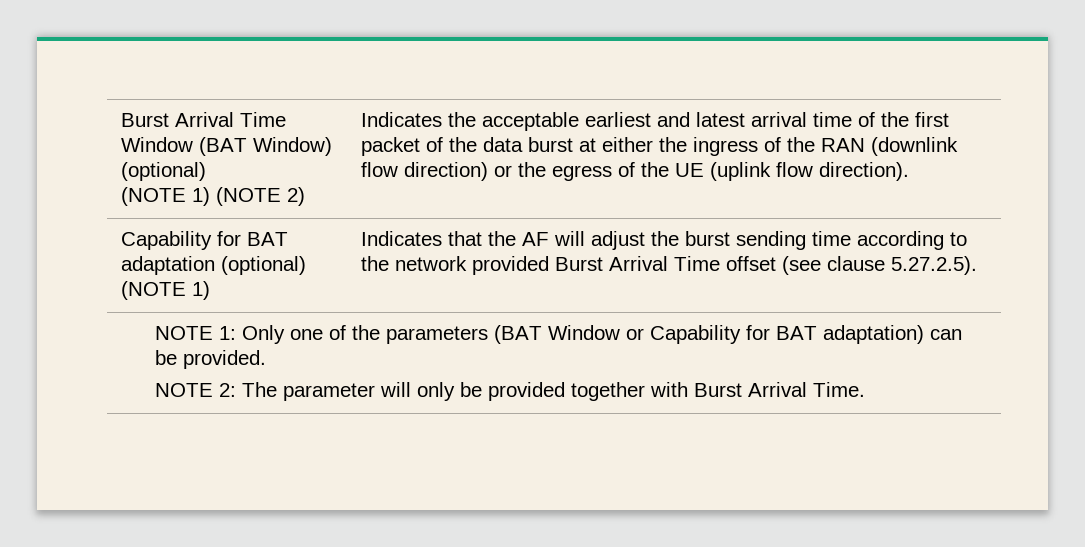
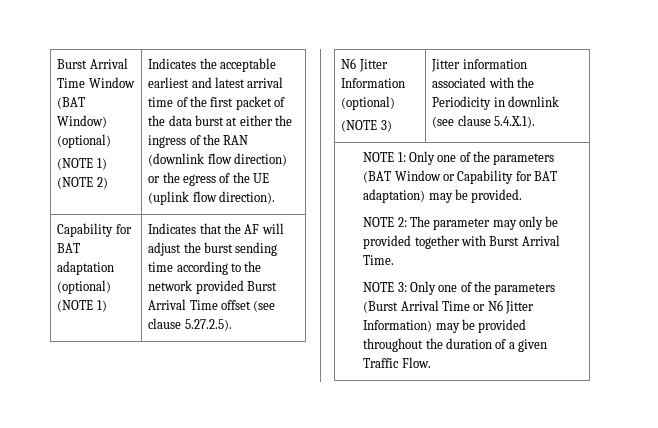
(978, 265) none -> [341,58,388,72] [341,78,406,88] [341,96,396,110] [341,120,392,132] [431,59,527,72] [432,77,535,88] [432,96,560,110] [432,115,536,128] // N6 Jitter Information (optional) // (NOTE 3) | Jitter information associated with the Periodicity in downlink (see clause 5.4.X.1).
[929,329,962,340] can -> [428,193,453,203] may
[379,382,411,397] will -> [492,220,517,230] may
(865, 389) none -> [363,281,556,295] [363,300,535,314] [363,319,527,333] [363,338,548,352] [363,357,431,368] // NOTE 3: Only one of the parameters (Burst Arrival Time or N6 Jitter Information) may be provided throughout the duration of a given Traffic Flow.

